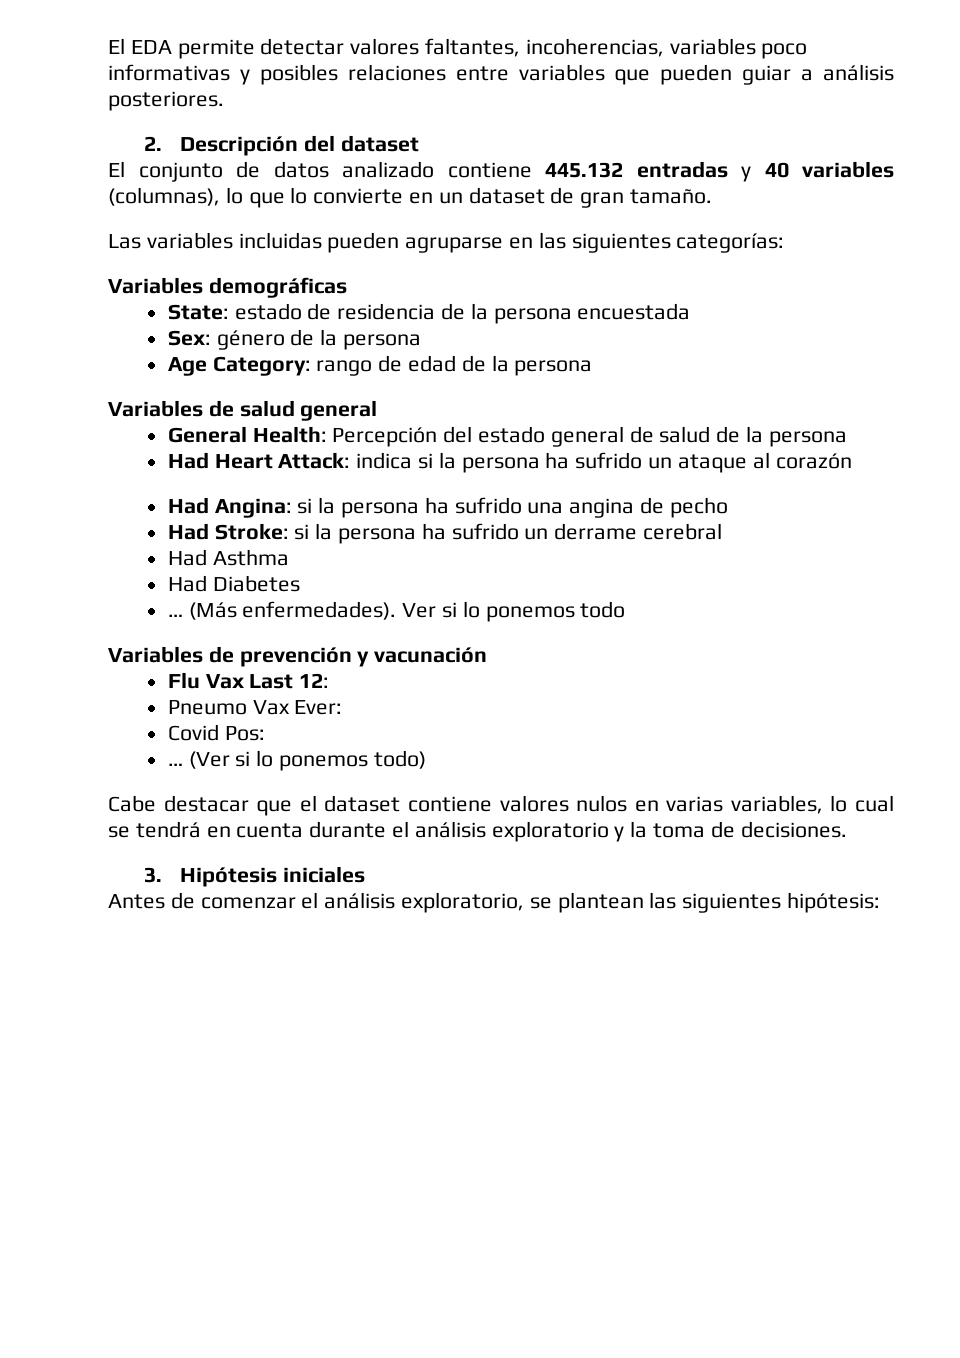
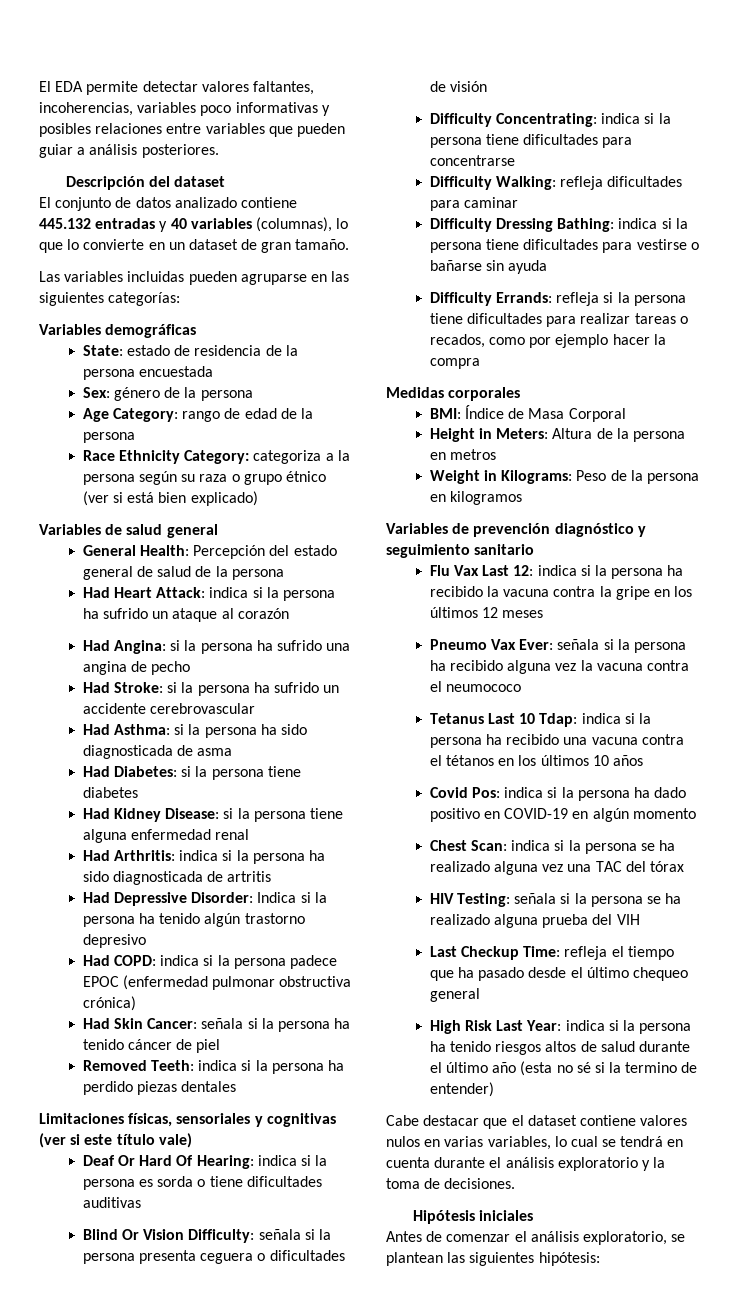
[144,136,163,151] 2. -> (219, 151) none
(593, 368) none -> [82,450,350,464] [82,471,326,485] [82,491,258,506] // Race Ethnicity Category: categoriza a la persona según su raza o grupo étnico (ver si está bien explicado)
[554,523,723,540] [167,549,289,566] [167,575,300,592] [167,601,626,622] derrame cerebral // Had Asthma // Had Diabetes // … (Más enfermedades). Ver si lo ponemos todo -> [82,703,255,714] [82,724,307,738] [82,745,233,759] [82,766,301,780] [82,787,138,798] [82,808,343,822] [82,829,250,843] [82,850,325,864] [82,871,272,885] [82,892,327,906] [82,913,305,927] [82,934,146,948] [82,955,337,969] [82,975,352,990] [82,996,136,1011] [82,1018,351,1032] [82,1039,221,1053] [82,1060,344,1074] [82,1081,237,1095] [39,1113,336,1127] [39,1133,192,1148] [82,1155,328,1169] [82,1176,322,1190] [82,1197,141,1208] [82,1229,331,1243] [82,1250,345,1264] [429,81,487,92] [429,113,671,127] [429,134,633,148] [429,155,515,166] [429,176,683,190] [429,197,518,211] [429,218,688,232] [429,239,699,253] [429,260,548,274] [429,292,686,306] [429,313,688,327] [429,334,666,348] [429,358,480,369] [386,387,521,401] [429,405,626,422] [429,428,685,442] [429,449,496,460] [429,470,699,484] [429,491,522,505] accidente cerebrovascular // Had Asthma: si la persona ha sido diagnosticada de asma // Had Diabetes: si la persona tiene diabetes // Had Kidney Disease: si la persona tiene alguna enfermedad renal // Had Arthritis: indica si la persona ha sido diagnosticada de artritis // Had Depressive Disorder: Indica si la persona ha tenido algún trastorno depresivo // Had COPD: indica si la persona padece EPOC (enfermedad pulmonar obstructiva crónica) // Had Skin Cancer: señala si la persona ha tenido cáncer de piel // Removed Teeth: indica si la persona ha perdido piezas dentales // Limitaciones físicas, sensoriales y cognitivas (ver si este título vale) // Deaf Or Hard Of Hearing: indica si la persona es sorda o tiene dificultades auditivas // Blind Or Vision Difficulty: señala si la persona presenta ceguera o dificultades de visión // Difficulty Concentrating: indica si la persona tiene dificultades para concentrarse // Difficulty Walking: refleja dificultades para caminar // Difficulty Dressing Bathing: indica si la persona tiene dificultades para vestirse o bañarse sin ayuda // Difficulty Errands: refleja si la persona tiene dificultades para realizar tareas o recados, como por ejemplo hacer la compra // Medidas corporales // BMI: Índice de Masa Corporal // Height in Meters: Altura de la persona en metros // Weight in Kilograms: Peso de la persona en kilogramos
[357,647,488,667] y vacunación -> [554,523,646,537] [386,544,535,558] diagnóstico y seguimiento sanitario
[167,700,343,715] [167,724,265,741] [167,750,426,771] // Pneumo Vax Ever: // Covid Pos: // … (Ver si lo ponemos todo) -> [537,565,684,579] [429,586,693,600] [429,607,544,618] [429,639,686,653] [429,660,689,674] [429,681,521,692] [429,713,651,727] [429,734,684,748] [429,755,643,766] [429,787,687,801] [429,808,696,822] [429,840,676,854] [429,861,684,875] [429,893,682,907] [429,914,640,928] [429,946,674,960] [429,967,688,981] [429,988,480,1002] [429,1020,692,1034] [429,1041,690,1055] [429,1061,698,1076] [429,1082,494,1097] indica si la persona ha recibido la vacuna contra la gripe en los últimos 12 meses // Pneumo Vax Ever: señala si la persona ha recibido alguna vez la vacuna contra el neumococo // Tetanus Last 10 Tdap: indica si la persona ha recibido una vacuna contra el tétanos en los últimos 10 años // Covid Pos: indica si la persona ha dado positivo en COVID-19 en algún momento // Chest Scan: indica si la persona se ha realizado alguna vez una TAC del tórax // HIV Testing: señala si la persona se ha realizado alguna prueba del VIH // Last Checkup Time: refleja el tiempo que ha pasado desde el último chequeo general // High Risk Last Year: indica si la persona ha tenido riesgos altos de salud durante el último año (esta no sé si la termino de entender)
[144,867,163,883] 3. -> (516, 1183) none

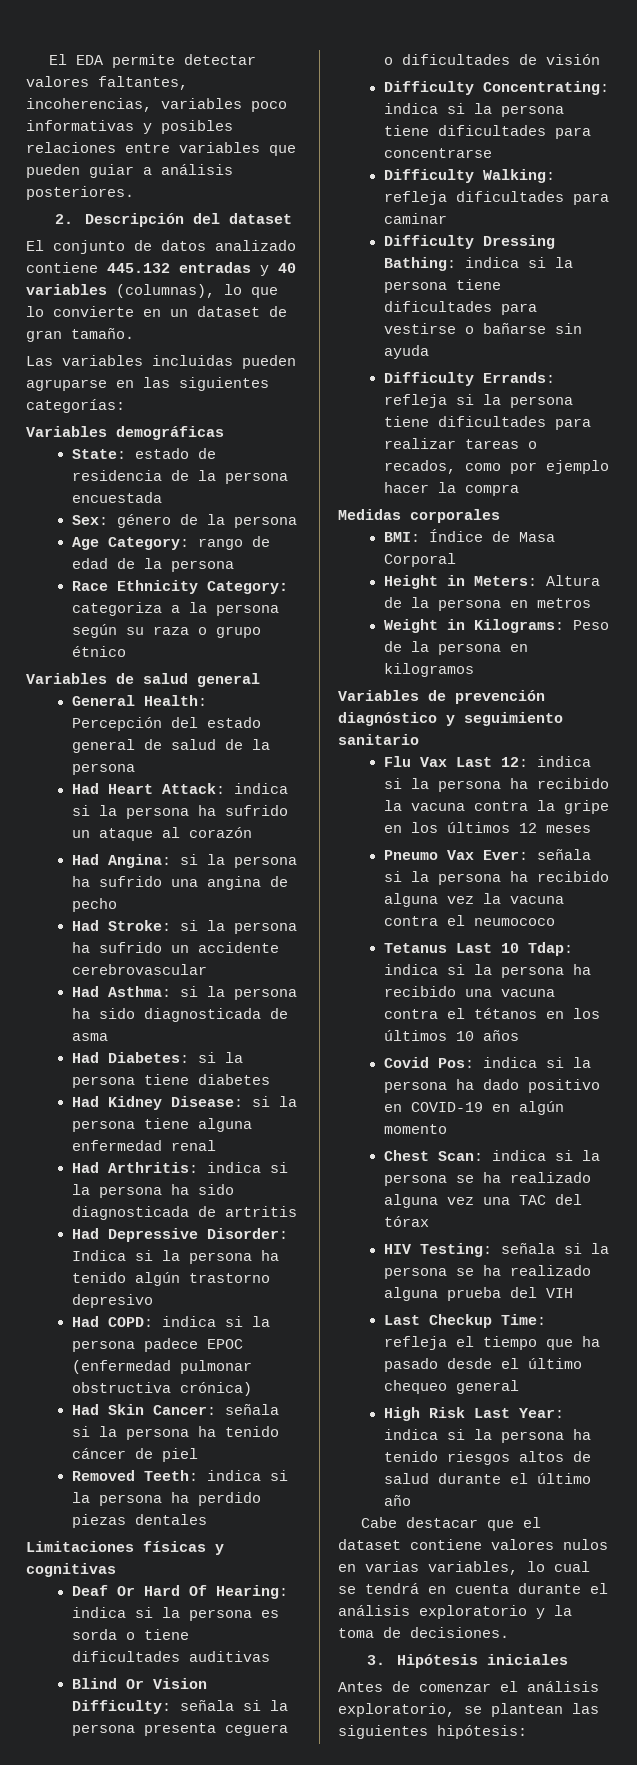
(219, 151) none -> [55,214,74,224] 2.
[82,491,258,506] (ver si está bien explicado) -> (126, 651) none
[128,1113,251,1127] físicas, sensoriales -> [143,1541,206,1552] físicas
[39,1133,192,1148] (ver si este título vale) -> (116, 1570) none
[520,1061,698,1076] [429,1082,494,1097] (esta no sé si la termino de entender) -> (411, 1500) none
(516, 1183) none -> [367,1655,386,1665] 3.

